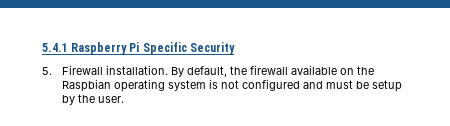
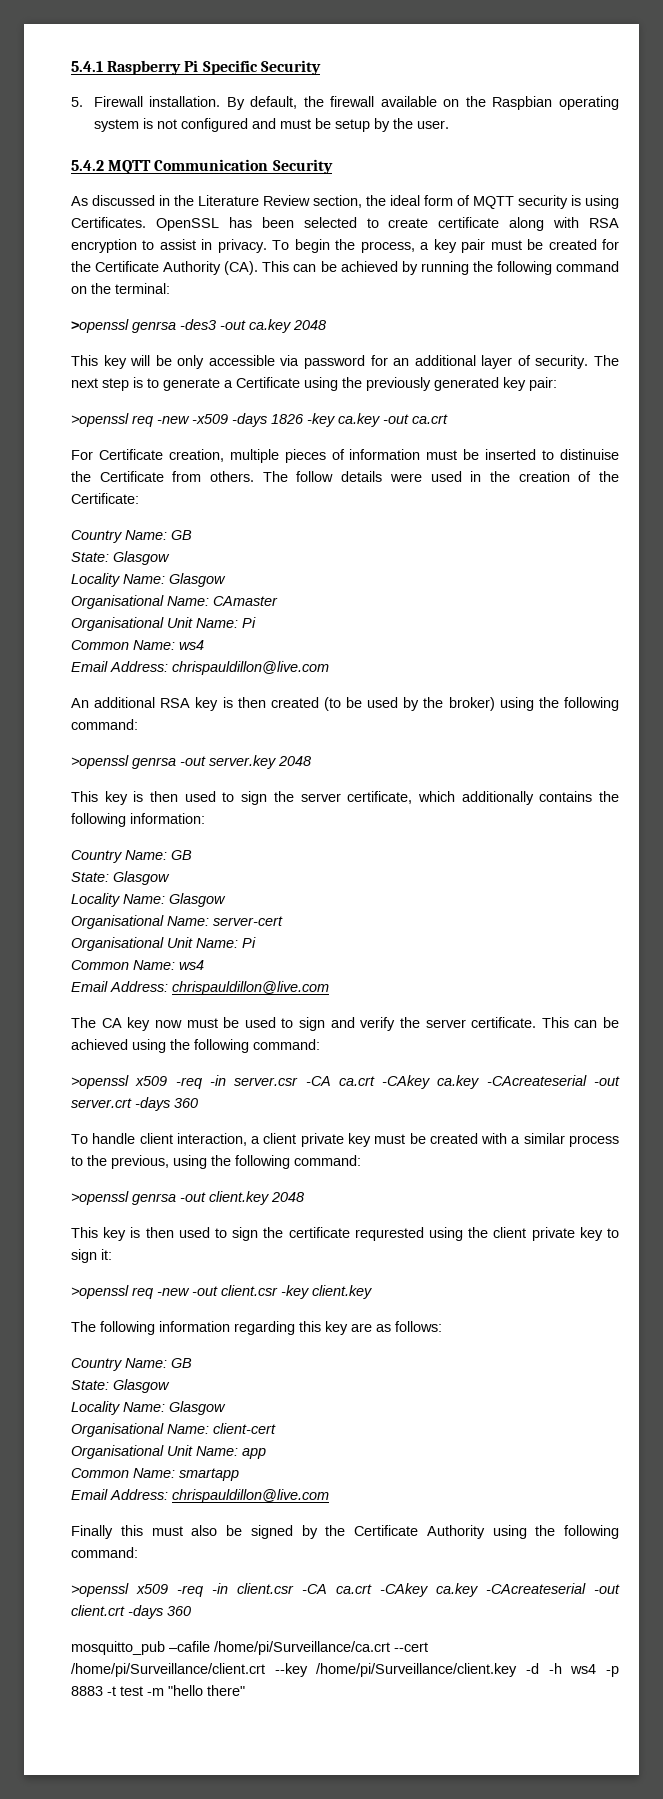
(125, 99) none -> [71,159,333,174] [71,195,619,209] [71,217,619,231] [71,239,619,253] [71,261,619,275] [71,283,170,294] [71,319,326,333] [71,355,619,369] [71,377,557,391] [71,413,448,427] [71,449,620,463] [71,471,619,482] [71,493,139,504] [71,530,192,543] [71,551,170,565] [71,573,226,587] [71,595,278,609] [71,617,256,631] [71,640,204,650] [71,661,329,675] [71,697,619,711] [71,719,138,730] [71,755,311,769] [71,791,619,805] [71,813,205,827] [71,850,192,863] [71,871,170,885] [71,893,226,907] [71,915,283,929] [71,937,256,951] [71,960,204,970] [71,981,329,995] [71,1017,619,1031] [71,1039,320,1053] [71,1075,620,1089] [71,1097,198,1111] [71,1133,619,1147] [71,1155,361,1169] [71,1191,304,1205] [71,1227,619,1241] [71,1249,112,1263] [71,1285,372,1299] [71,1321,442,1335] [71,1358,192,1371] [71,1379,170,1393] [71,1401,226,1415] [71,1423,276,1437] [71,1445,266,1459] [71,1468,239,1481] [71,1489,329,1503] [71,1525,619,1539] [71,1547,138,1558] [71,1583,620,1597] [71,1605,191,1619] [71,1641,428,1655] [71,1663,619,1677] [71,1685,245,1696] // 5.4.2 MQTT Communication Security // As discussed in the Literature Review section, the ideal form of MQTT security is using Certificates. OpenSSL has been selected to create certificate along with RSA encryption to assist in privacy. To begin the process, a key pair must be created for the Certificate Authority (CA). This can be achieved by running the following command on the terminal: // >openssl genrsa -des3 -out ca.key 2048 // This key will be only accessible via password for an additional layer of security. The next step is to generate a Certificate using the previously generated key pair: // >openssl req -new -x509 -days 1826 -key ca.key -out ca.crt // For Certificate creation, multiple pieces of information must be inserted to distinuise the Certificate from others. The follow details were used in the creation of the Certificate: // Country Name: GB // State: Glasgow // Locality Name: Glasgow // Organisational Name: CAmaster // Organisational Unit Name: Pi // Common Name: ws4 // Email Address: chrispauldillon@live.com // An additional RSA key is then created (to be used by the broker) using the following command: // >openssl genrsa -out server.key 2048 // This key is then used to sign the server certificate, which additionally contains the following information: // Country Name: GB // State: Glasgow // Locality Name: Glasgow // Organisational Name: server-cert // Organisational Unit Name: Pi // Common Name: ws4 // Email Address: chrispauldillon@live.com // The CA key now must be used to sign and verify the server certificate. This can be achieved using the following command: // >openssl x509 -req -in server.csr -CA ca.crt -CAkey ca.key -CAcreateserial -out server.crt -days 360 // To handle client interaction, a client private key must be created with a similar process to the previous, using the following command: // >openssl genrsa -out client.key 2048 // This key is then used to sign the certificate requrested using the client private key to sign it: // >openssl req -new -out client.csr -key client.key // The following information regarding this key are as follows: // Country Name: GB // State: Glasgow // Locality Name: Glasgow // Organisational Name: client-cert // Organisational Unit Name: app // Common Name: smartapp // Email Address: chrispauldillon@live.com // Finally this must also be signed by the Certificate Authority using the following command: // >openssl x509 -req -in client.csr -CA ca.crt -CAkey ca.key -CAcreateserial -out client.crt -days 360 // mosquitto_pub –cafile /home/pi/Surveillance/ca.crt --cert /home/pi/Surveillance/client.crt --key /home/pi/Surveillance/client.key -d -h ws4 -p 8883 -t test -m "hello there"

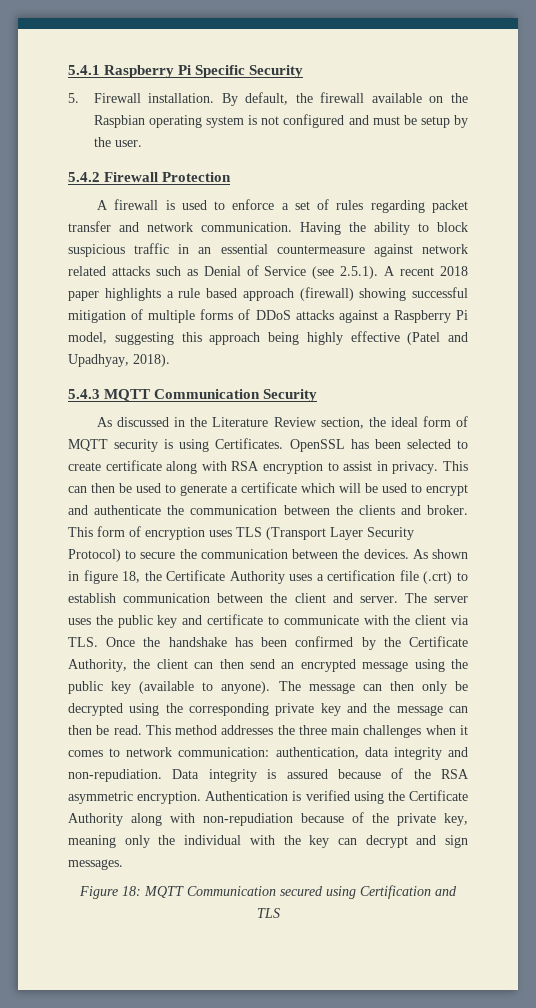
(104, 165) none -> [104,172,232,182] [97,199,468,213] [68,221,468,235] [68,243,468,257] [68,265,469,279] [68,287,468,301] [68,309,469,323] [68,331,468,345] [68,354,170,367] [68,389,100,399] Firewall Protection // A firewall is used to enforce a set of rules regarding packet transfer and network communication. Having the ability to block suspicious traffic in an essential countermeasure against network related attacks such as Denial of Service (see 2.5.1). A recent 2018 paper highlights a rule based approach (firewall) showing successful mitigation of multiple forms of DDoS attacks against a Raspberry Pi model, suggesting this approach being highly effective (Patel and Upadhyay, 2018). // 5.4.3
[272,239,619,253] [71,261,619,275] [71,283,170,294] [71,319,326,333] [71,355,619,369] [71,377,557,391] [71,413,448,427] [71,449,620,463] [71,471,619,482] [71,493,139,504] [71,530,192,543] [71,551,170,565] [71,573,226,587] [71,595,278,609] [71,617,256,631] [71,640,204,650] [71,661,329,675] [71,697,619,711] [71,719,138,730] [71,755,311,769] [71,791,619,805] [71,813,205,827] [71,850,192,863] [71,871,170,885] [71,893,226,907] [71,915,283,929] [71,937,256,951] [71,960,204,970] [71,981,329,995] [71,1017,619,1031] [71,1039,320,1053] [71,1075,620,1089] [71,1097,198,1111] [71,1133,619,1147] [71,1155,361,1169] [71,1191,304,1205] [71,1227,619,1241] [71,1249,112,1263] [71,1285,372,1299] [71,1321,442,1335] [71,1358,192,1371] [71,1379,170,1393] [71,1401,226,1415] [71,1423,276,1437] [71,1445,266,1459] [71,1468,239,1481] [71,1489,329,1503] [71,1525,619,1539] [71,1547,138,1558] [71,1583,620,1597] [71,1605,191,1619] [71,1641,428,1655] [71,1663,619,1677] [71,1685,245,1696] To begin the process, a key pair must be created for the Certificate Authority (CA). This can be achieved by running the following command on the terminal: // >openssl genrsa -des3 -out ca.key 2048 // This key will be only accessible via password for an additional layer of security. The next step is to generate a Certificate using the previously generated key pair: // >openssl req -new -x509 -days 1826 -key ca.key -out ca.crt // For Certificate creation, multiple pieces of information must be inserted to distinuise the Certificate from others. The follow details were used in the creation of the Certificate: // Country Name: GB // State: Glasgow // Locality Name: Glasgow // Organisational Name: CAmaster // Organisational Unit Name: Pi // Common Name: ws4 // Email Address: chrispauldillon@live.com // An additional RSA key is then created (to be used by the broker) using the following command: // >openssl genrsa -out server.key 2048 // This key is then used to sign the server certificate, which additionally contains the following information: // Country Name: GB // State: Glasgow // Locality Name: Glasgow // Organisational Name: server-cert // Organisational Unit Name: Pi // Common Name: ws4 // Email Address: chrispauldillon@live.com // The CA key now must be used to sign and verify the server certificate. This can be achieved using the following command: // >openssl x509 -req -in server.csr -CA ca.crt -CAkey ca.key -CAcreateserial -out server.crt -days 360 // To handle client interaction, a client private key must be created with a similar process to the previous, using the following command: // >openssl genrsa -out client.key 2048 // This key is then used to sign the certificate requrested using the client private key to sign it: // >openssl req -new -out client.csr -key client.key // The following information regarding this key are as follows: // Country Name: GB // State: Glasgow // Locality Name: Glasgow // Organisational Name: client-cert // Organisational Unit Name: app // Common Name: smartapp // Email Address: chrispauldillon@live.com // Finally this must also be signed by the Certificate Authority using the following command: // >openssl x509 -req -in client.csr -CA ca.crt -CAkey ca.key -CAcreateserial -out client.crt -days 360 // mosquitto_pub –cafile /home/pi/Surveillance/ca.crt --cert /home/pi/Surveillance/client.crt --key /home/pi/Surveillance/client.key -d -h ws4 -p 8883 -t test -m "hello there" -> [443,461,469,471] [68,482,468,496] [68,505,468,515] [68,526,414,540] [68,549,469,562] [68,570,468,584] [68,593,468,603] [68,614,469,628] [68,636,469,650] [68,659,468,672] [68,681,469,694] [68,703,468,716] [68,725,468,738] [68,747,469,760] [68,768,469,782] [68,790,469,804] [68,812,468,826] [68,835,468,848] [68,859,123,870] [79,885,457,899] [256,908,280,918] This can then be used to generate a certificate which will be used to encrypt and authenticate the communication between the clients and broker. This form of encryption uses TLS (Transport Layer Security Protocol) to secure the communication between the devices. As shown in figure 18, the Certificate Authority uses a certification file (.crt) to establish communication between the client and server. The server uses the public key and certificate to communicate with the client via TLS. Once the handshake has been confirmed by the Certificate Authority, the client can then send an encrypted message using the public key (available to anyone). The message can then only be decrypted using the corresponding private key and the message can then be read. This method addresses the three main challenges when it comes to network communication: authentication, data integrity and non-repudiation. Data integrity is assured because of the RSA asymmetric encryption. Authentication is verified using the Certificate Authority along with non-repudiation because of the private key, meaning only the individual with the key can decrypt and sign messages. // Figure 18: MQTT Communication secured using Certification and TLS

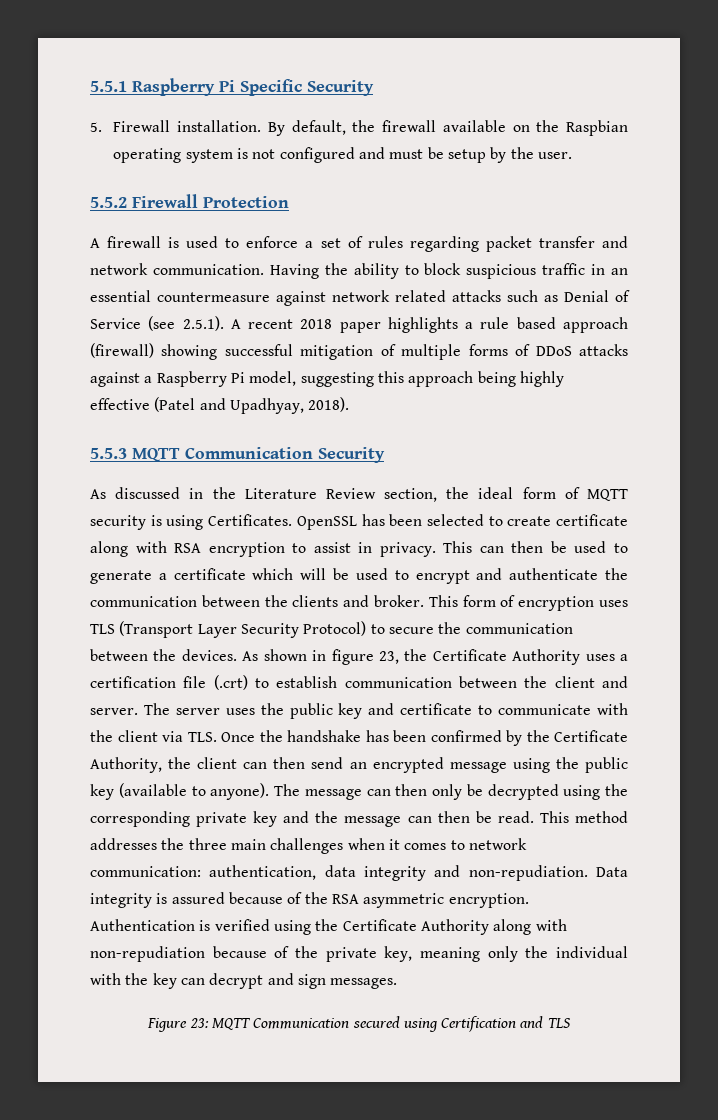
[68,65,100,75] 5.4.1 -> [90,81,127,92] 5.5.1
[68,172,100,182] 5.4.2 -> [90,197,127,208] 5.5.2
[68,389,100,399] 5.4.3 -> [90,448,127,459] 5.5.3
[122,571,141,583] 18, -> [378,651,399,664] 23,
[122,886,141,896] 18: -> [189,1018,209,1028] 23:

